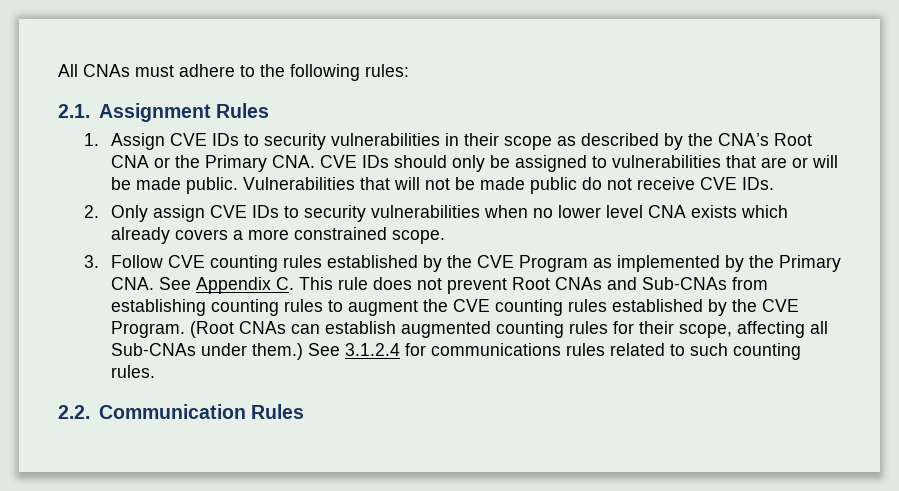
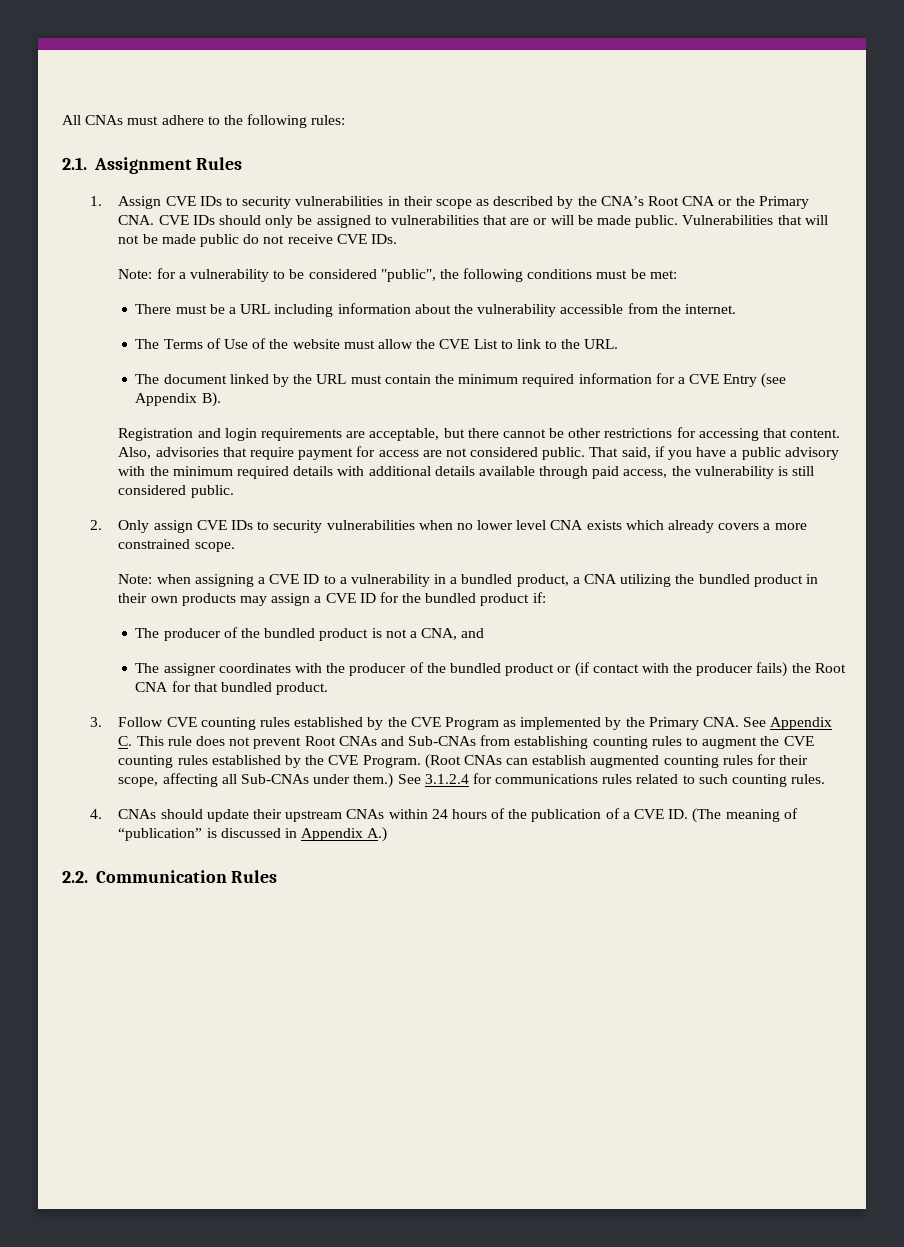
(774, 183) none -> [118,268,677,282] [135,303,736,317] [135,338,619,349] [135,373,787,388] [135,392,221,407] [118,427,841,441] [118,446,839,460] [118,466,815,479] [118,485,234,498] // Note: for a vulnerability to be considered "public", the following conditions must be met: // There must be a URL including information about the vulnerability accessible from the internet. // The Terms of Use of the website must allow the CVE List to link to the URL. // The document linked by the URL must contain the minimum required information for a CVE Entry (see Appendix B). // Registration and login requirements are acceptable, but there cannot be other restrictions for accessing that content. Also, advisories that require payment for access are not considered public. That said, if you have a public advisory with the minimum required details with additional details available through paid access, the vulnerability is still considered public.
(445, 237) none -> [118,574,818,587] [118,592,546,606] [135,627,485,641] [135,662,846,677] [135,681,329,695] // Note: when assigning a CVE ID to a vulnerability in a bundled product, a CNA utilizing the bundled product in their own products may assign a CVE ID for the bundled product if: // The producer of the bundled product is not a CNA, and // The assigner coordinates with the producer of the bundled product or (if contact with the producer fails) the Root CNA for that bundled product.
(155, 371) none -> [90,808,798,823] [118,827,388,842] // 4. CNAs should update their upstream CNAs within 24 hours of the publication of a CVE ID. (The meaning of “publication” is discussed in Appendix A.)

